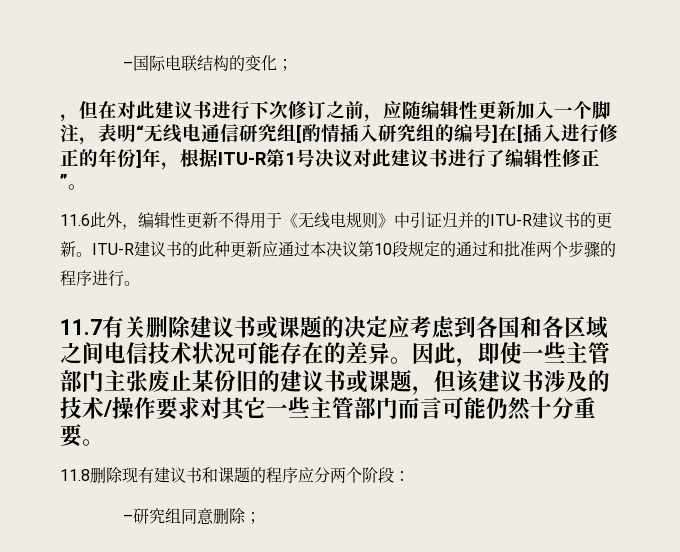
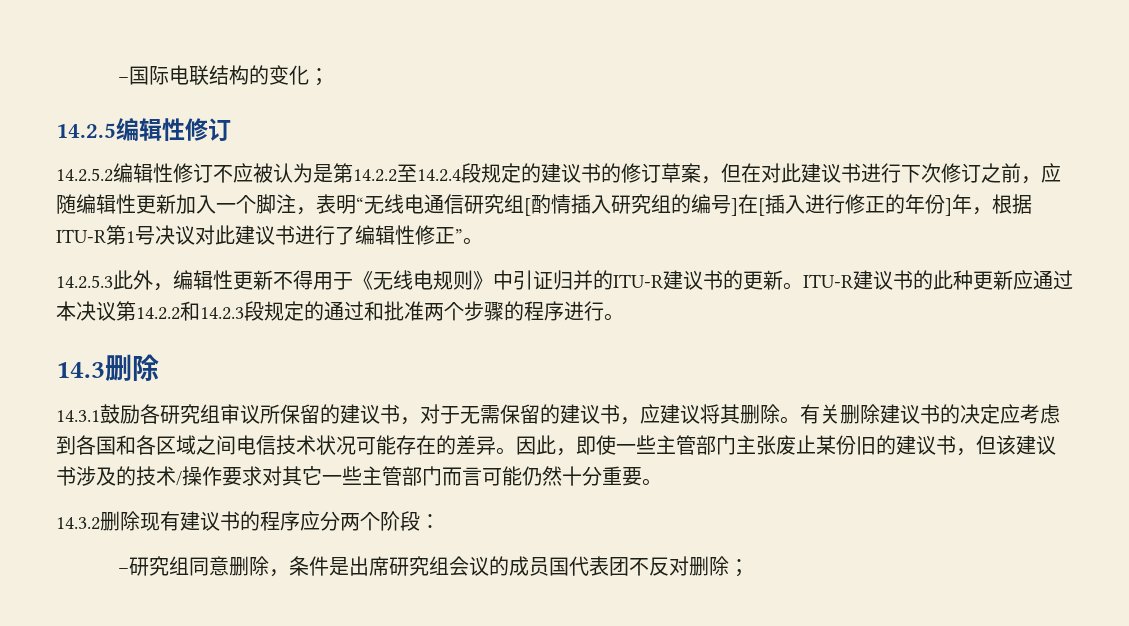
(294, 65) none -> [56,118,231,141] [56,163,701,183] 14.2.5编辑性修订 // 14.2.5.2编辑性修订不应被认为是第14.2.2至14.2.4段规定的建议书的修订草案
[60,214,90,226] 11.6 -> [56,275,113,289] 14.2.5.3
[374,243,392,255] 10 -> [136,301,244,321] 14.2.2和14.2.3
[60,319,102,335] 11.7 -> [56,354,159,381] [56,404,800,425] 14.3删除 // 14.3.1鼓励各研究组审议所保留的建议书，对于无需保留的建议书，应建议将其删除。
[256,315,322,339] 或课题 -> (940, 414) none
[346,369,412,393] 或课题 -> (956, 445) none
[60,469,90,481] 11.8 -> [56,517,100,530] 14.3.2
[202,467,250,483] 和课题 -> (240, 521) none
(247, 516) none -> [269,556,730,577] ，条件是出席研究组会议的成员国代表团不反对删除

